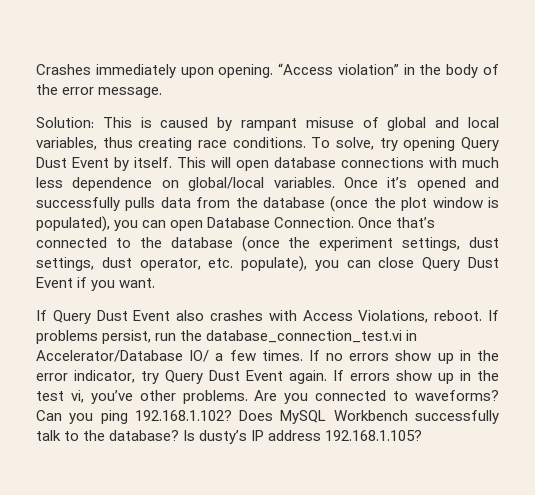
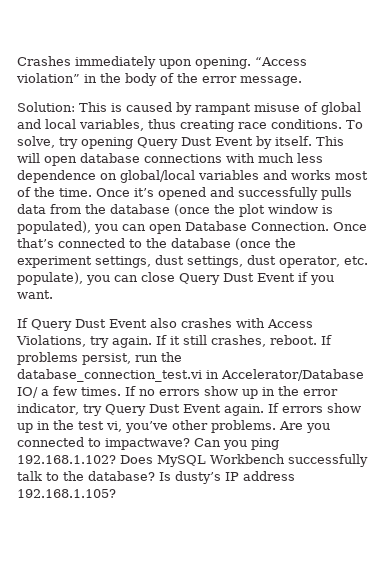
[273,177,335,188] variables. -> [198,170,368,180] [17,187,92,197] variables and works most of the time.
(429, 316) none -> [90,335,266,348] try again. If it still crashes,
[415,390,500,401] waveforms? -> [105,438,190,450] impactwave?

